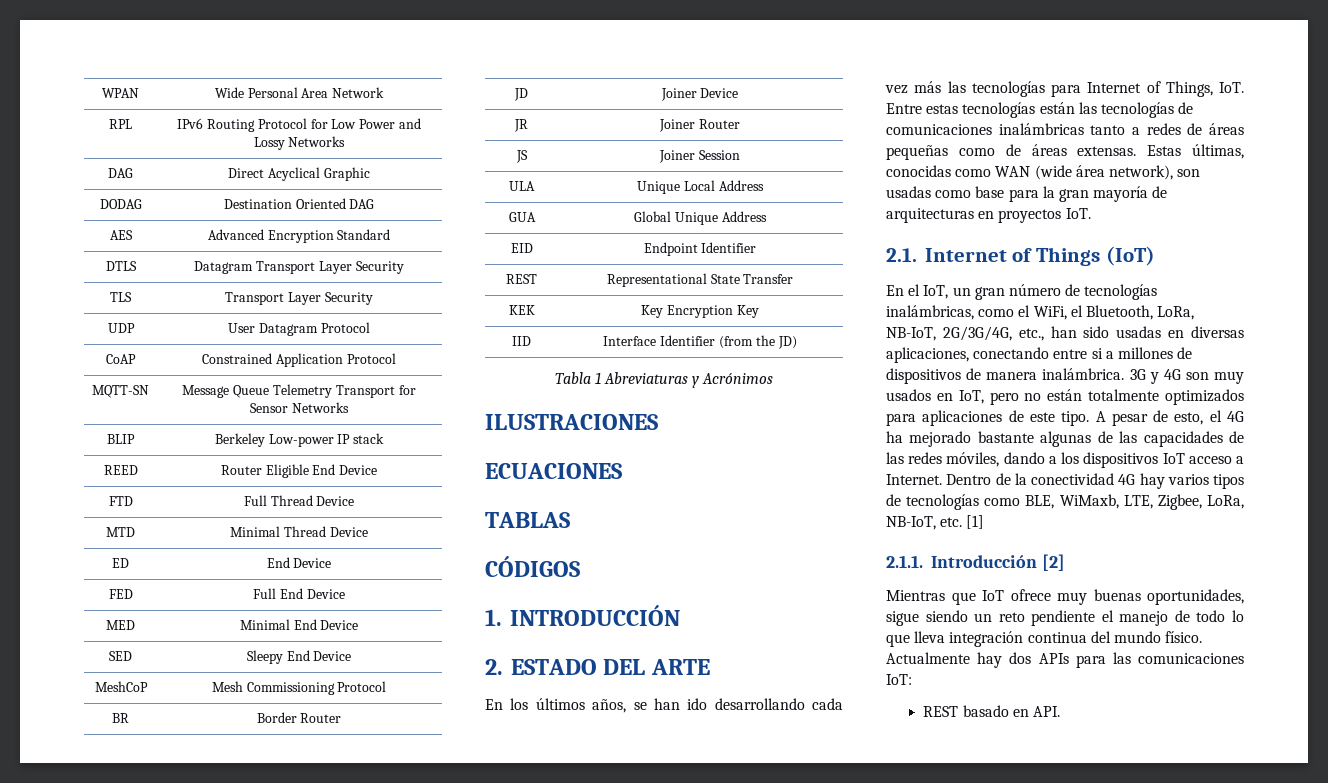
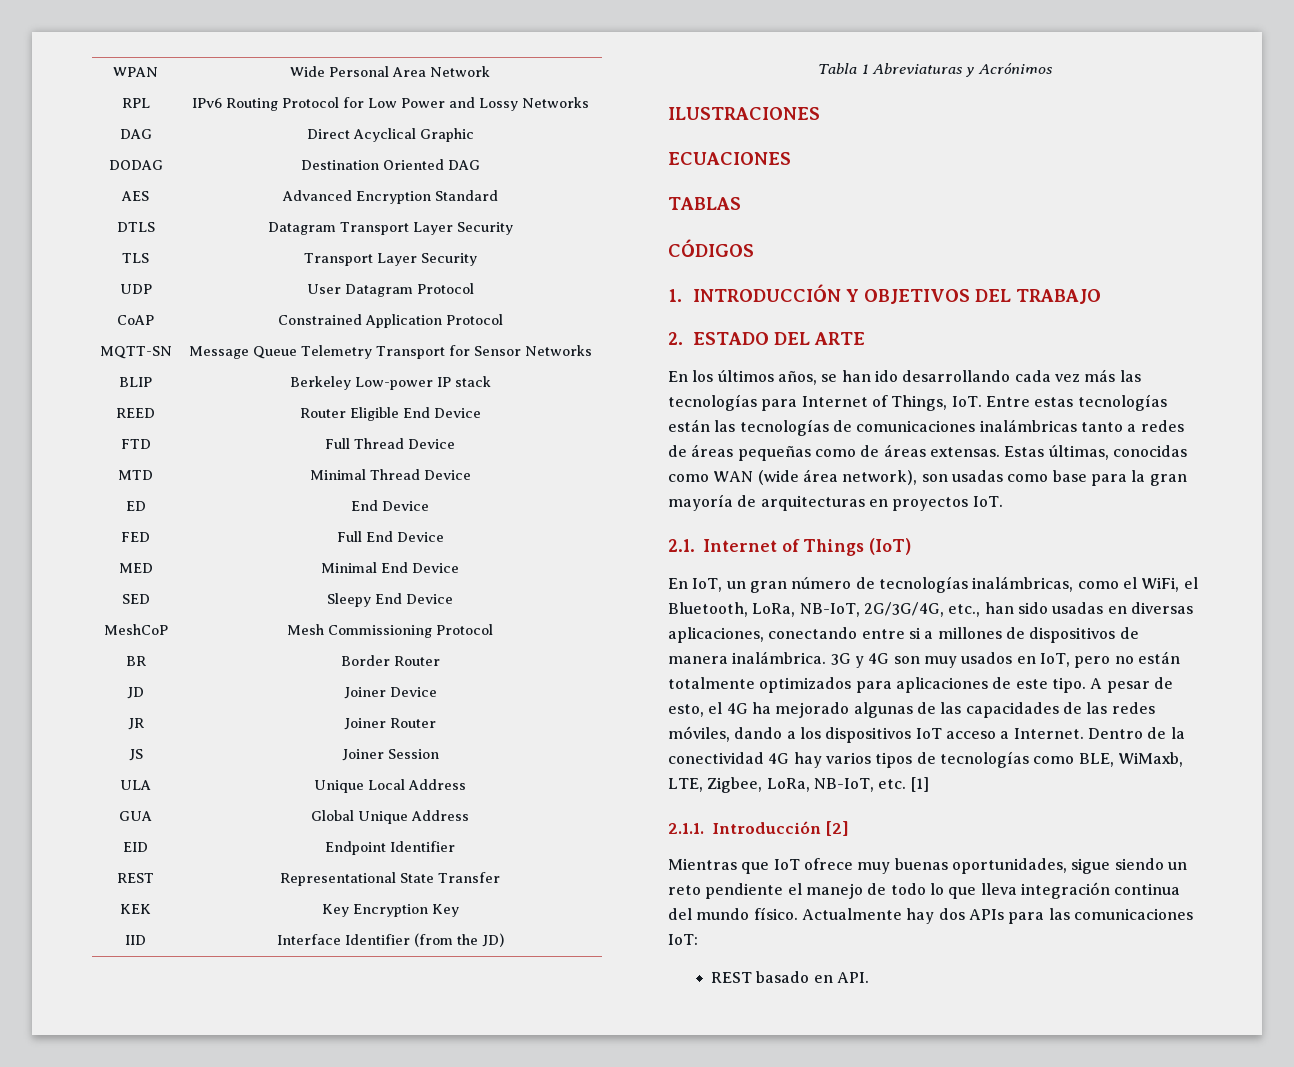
(680, 615) none -> [846,289,1102,304] Y OBJETIVOS DEL TRABAJO
[908,284,921,296] el -> (688, 583) none
[977,431,1034,443] bastante -> (850, 710) none

